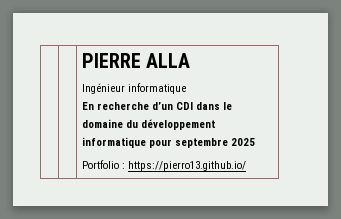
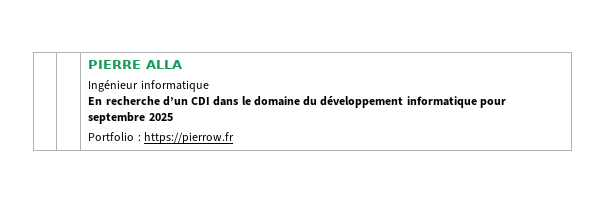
[127,161,246,171] https://pierro13.github.io/ -> [143,132,234,144] https://pierrow.fr

